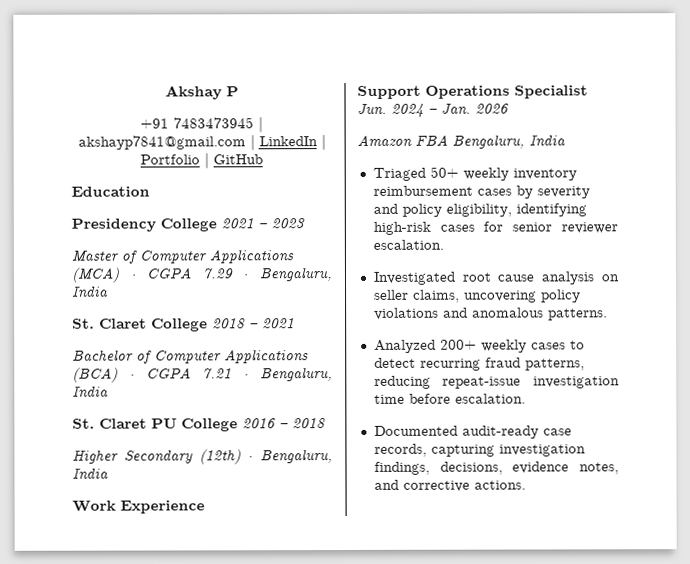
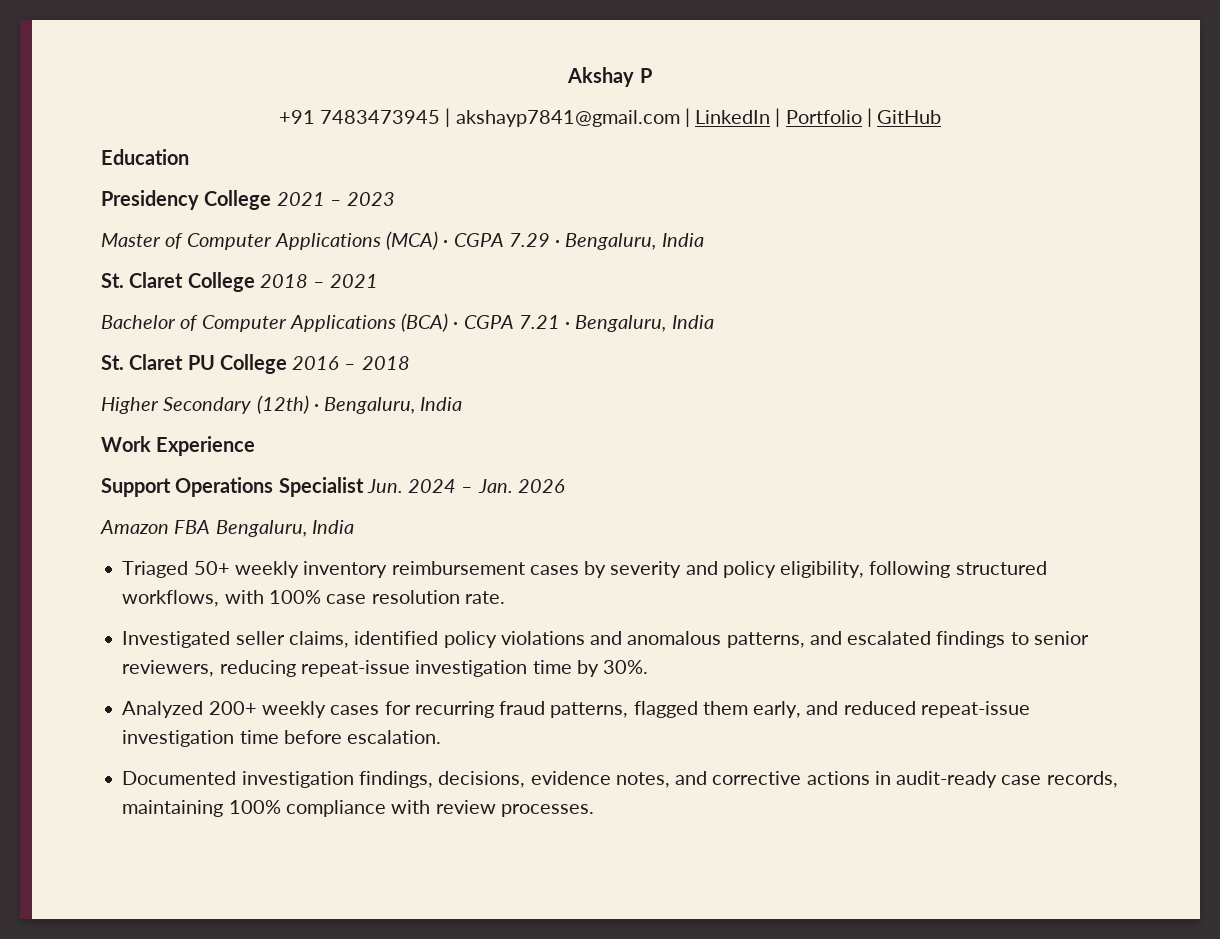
[515,203,587,217] [372,221,618,235] [372,239,444,250] [372,271,619,285] identifying high-risk cases for senior reviewer escalation. // Investigated root cause analysis on -> [869,561,1047,578] [122,590,505,607] [122,631,231,648] following structured workflows, with 100% case resolution rate. // Investigated
[463,290,537,303] uncovering -> [354,631,439,645] identified
[547,308,608,321] patterns. -> [726,631,1089,648] [122,660,649,677] patterns, and escalated findings to senior reviewers, reducing repeat-issue investigation time by 30%.
[569,340,585,350] [373,357,416,368] to detect -> [384,701,411,715] for
[373,375,431,389] reducing -> [633,701,916,718] flagged them early, and reduced
[461,425,572,439] [373,443,495,457] audit-ready case records, capturing -> (237, 778) none
[473,480,526,490] actions. -> [806,771,1118,788] [122,800,594,817] actions in audit-ready case records, maintaining 100% compliance with review processes.

